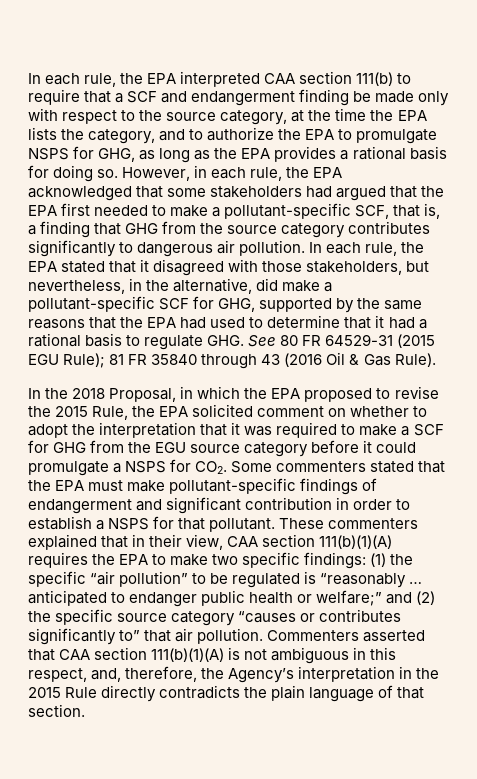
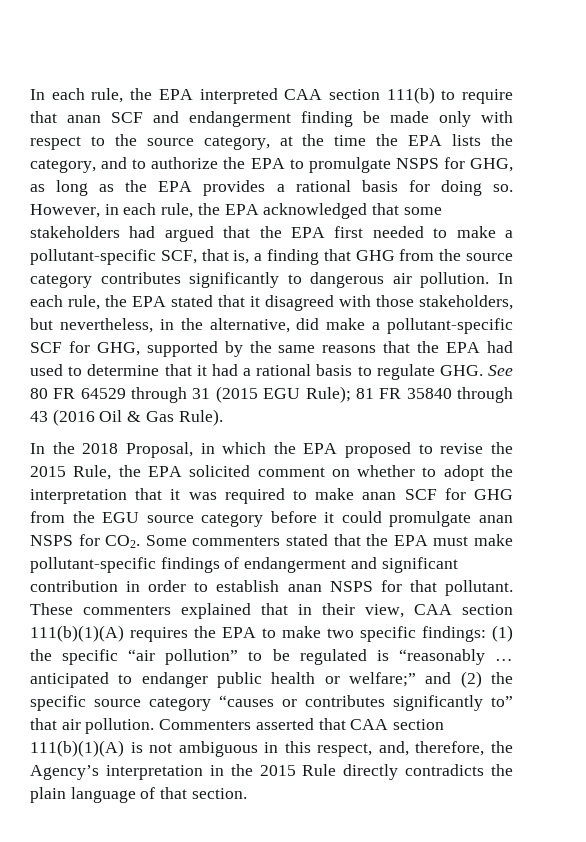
[115,93,124,103] a -> [67,115,101,123] anan
[325,334,394,346] 64529-31 -> [80,387,211,403] 64529 through 31
[401,426,410,436] a -> [362,492,397,500] anan
[113,463,122,473] a -> [479,515,513,523] anan
[96,520,105,530] a -> [287,584,322,592] anan

